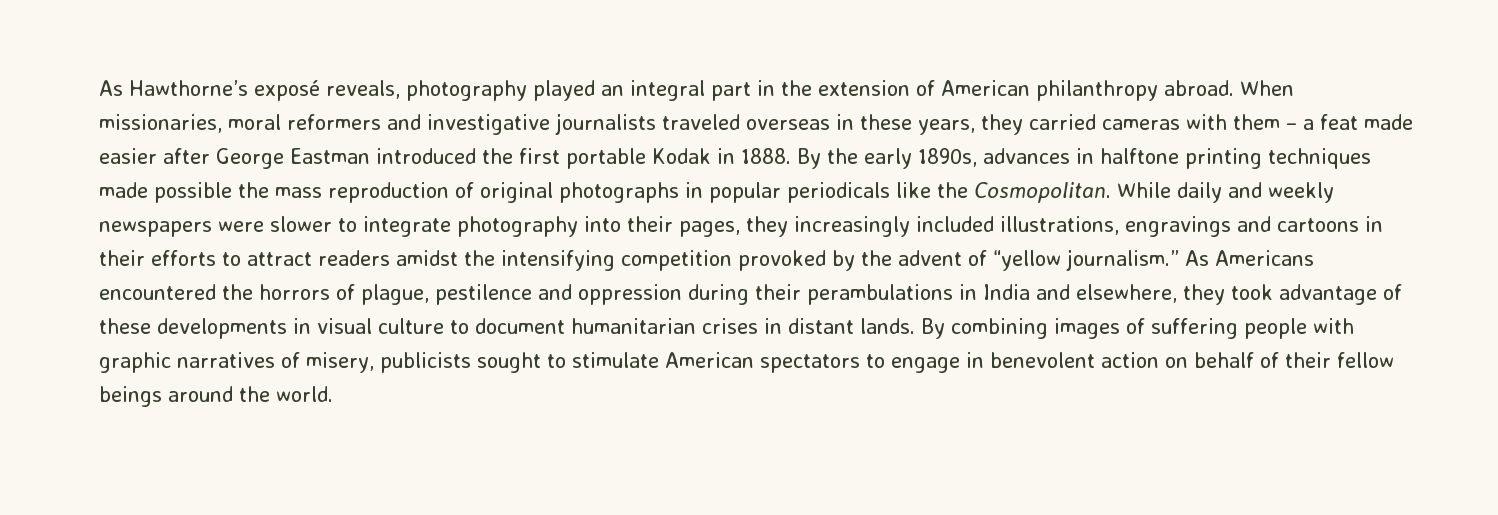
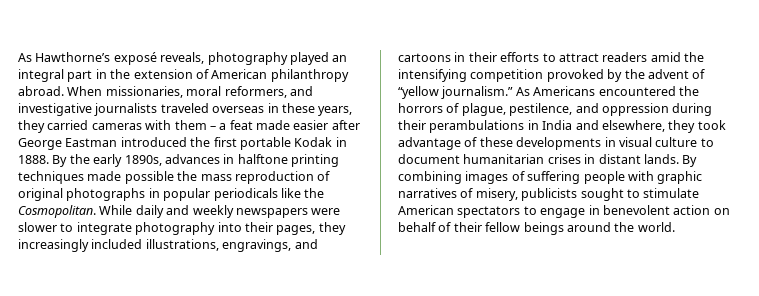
[287,114,381,130] reformers -> [224,86,287,98] reformers,
[1125,216,1231,237] engravings -> [222,239,292,252] engravings,
[396,250,458,266] amidst -> [650,52,681,62] amid
[435,284,532,305] pestilence -> [509,103,573,116] pestilence,

